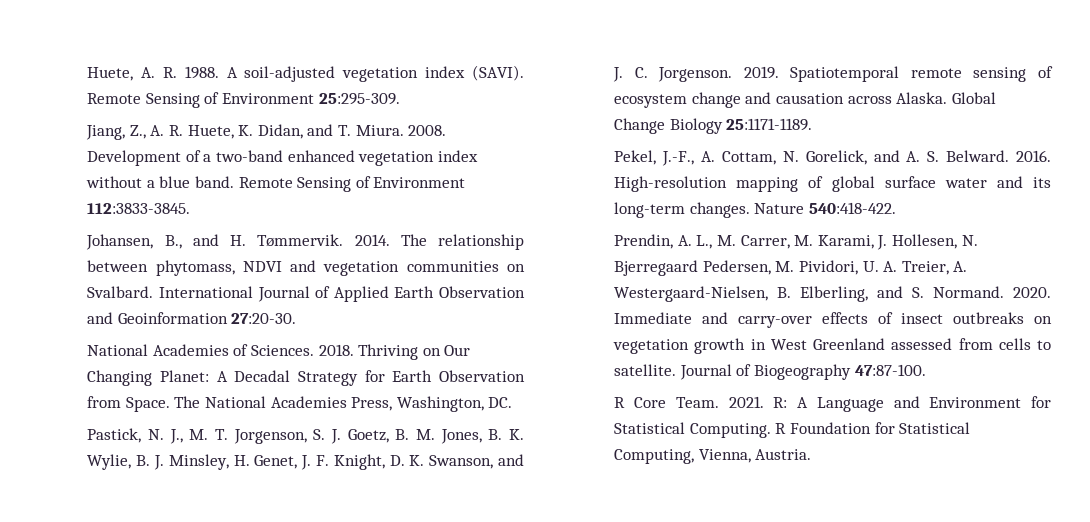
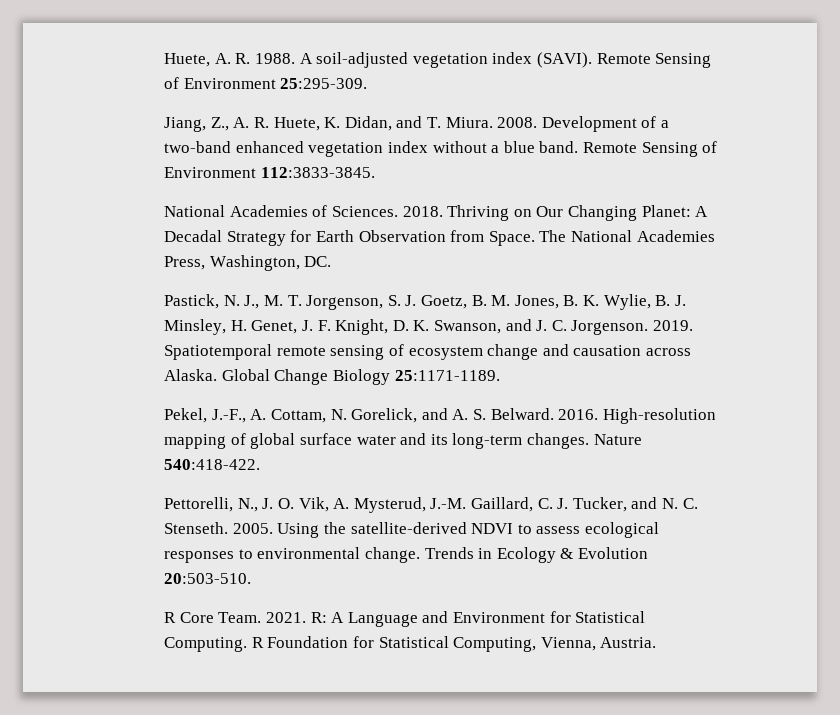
[86,234,524,250] [87,260,525,276] [87,286,525,302] [87,312,297,324] // Johansen, B., and H. Tømmervik. 2014. The relationship between phytomass, NDVI and vegetation communities on Svalbard. International Journal of Applied Earth Observation and Geoinformation 27:20-30. -> (375, 172) none
[614,234,978,250] [614,260,968,276] [614,286,1051,302] [614,312,1052,328] [613,338,1051,354] [614,364,926,380] Prendin, A. L., M. Carrer, M. Karami, J. Hollesen, N. Bjerregaard Pedersen, M. Pividori, U. A. Treier, A. Westergaard-Nielsen, B. Elberling, and S. Normand. 2020. Immediate and carry-over effects of insect outbreaks on vegetation growth in West Greenland assessed from cells to satellite. Journal of Biogeography 47:87-100. -> [164,497,698,513] [164,522,659,538] [164,547,648,563] [164,573,252,584] Pettorelli, N., J. O. Vik, A. Mysterud, J.-M. Gaillard, C. J. Tucker, and N. C. Stenseth. 2005. Using the satellite-derived NDVI to assess ecological responses to environmental change. Trends in Ecology & Evolution 20:503-510.

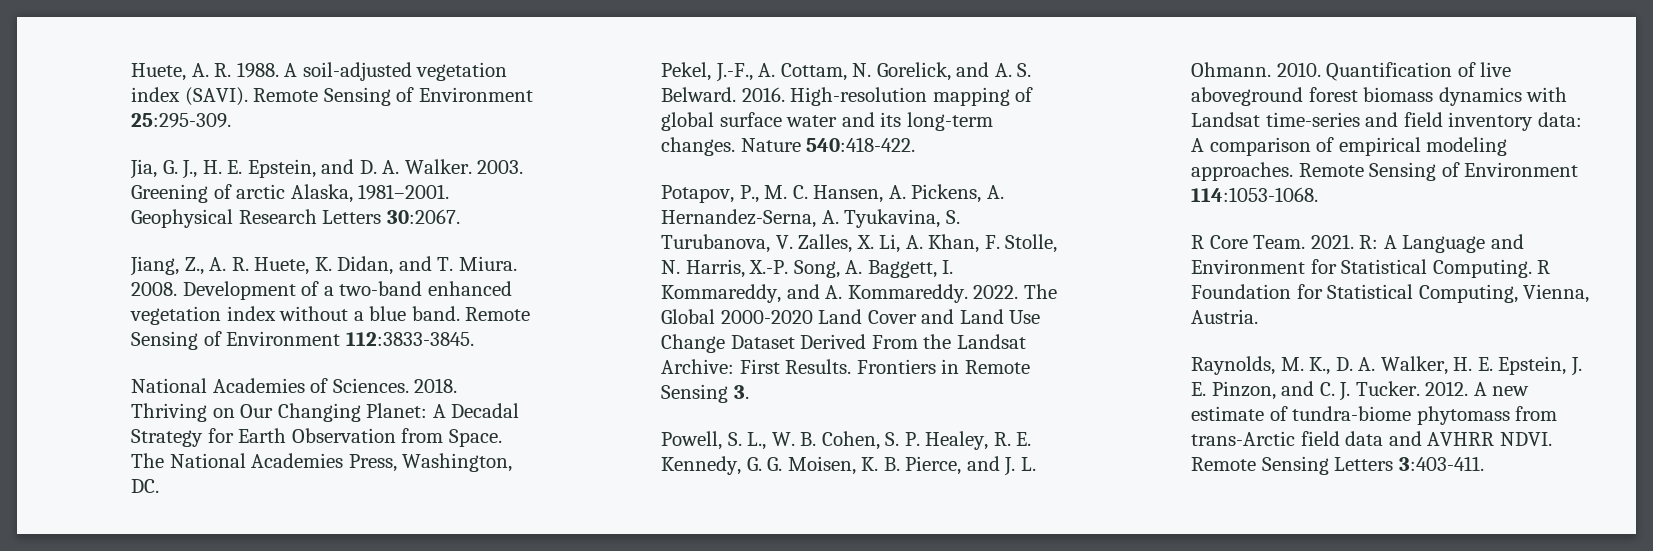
(368, 83) none -> [130,159,524,179] [131,184,450,203] [131,209,460,228] // Jia, G. J., H. E. Epstein, and D. A. Walker. 2003. Greening of arctic Alaska, 1981–2001. Geophysical Research Letters 30:2067.
[164,294,686,310] [164,319,693,335] [164,344,691,360] [164,369,500,385] // Pastick, N. J., M. T. Jorgenson, S. J. Goetz, B. M. Jones, B. K. Wylie, B. J. Minsley, H. Genet, J. F. Knight, D. K. Swanson, and J. C. Jorgenson. 2019. Spatiotemporal remote sensing of ecosystem change and causation across Alaska. Global Change Biology 25:1171-1189. -> (160, 486) none
[164,497,698,513] [164,522,659,538] [164,547,648,563] [164,573,252,584] Pettorelli, N., J. O. Vik, A. Mysterud, J.-M. Gaillard, C. J. Tucker, and N. C. Stenseth. 2005. Using the satellite-derived NDVI to assess ecological responses to environmental change. Trends in Ecology & Evolution 20:503-510. -> [661,184,1004,203] [661,209,960,228] [661,234,1058,253] [661,259,954,278] [661,284,1057,303] [661,309,1041,324] [661,334,1026,353] [661,359,1030,374] [661,384,749,403] [661,431,1032,450] [661,456,1036,476] [1191,62,1512,81] [1191,87,1568,106] [1191,112,1582,131] [1191,137,1508,156] [1191,162,1579,181] [1191,187,1319,202] Potapov, P., M. C. Hansen, A. Pickens, A. Hernandez-Serna, A. Tyukavina, S. Turubanova, V. Zalles, X. Li, A. Khan, F. Stolle, N. Harris, X.-P. Song, A. Baggett, I. Kommareddy, and A. Kommareddy. 2022. The Global 2000-2020 Land Cover and Land Use Change Dataset Derived From the Landsat Archive: First Results. Frontiers in Remote Sensing 3. // Powell, S. L., W. B. Cohen, S. P. Healey, R. E. Kennedy, G. G. Moisen, K. B. Pierce, and J. L. Ohmann. 2010. Quantification of live aboveground forest biomass dynamics with Landsat time-series and field inventory data: A comparison of empirical modeling approaches. Remote Sensing of Environment 114:1053-1068.
(657, 642) none -> [1191,356,1582,376] [1191,381,1530,401] [1191,406,1558,425] [1191,431,1552,446] [1191,456,1484,475] // Raynolds, M. K., D. A. Walker, H. E. Epstein, J. E. Pinzon, and C. J. Tucker. 2012. A new estimate of tundra-biome phytomass from trans-Arctic field data and AVHRR NDVI. Remote Sensing Letters 3:403-411.

